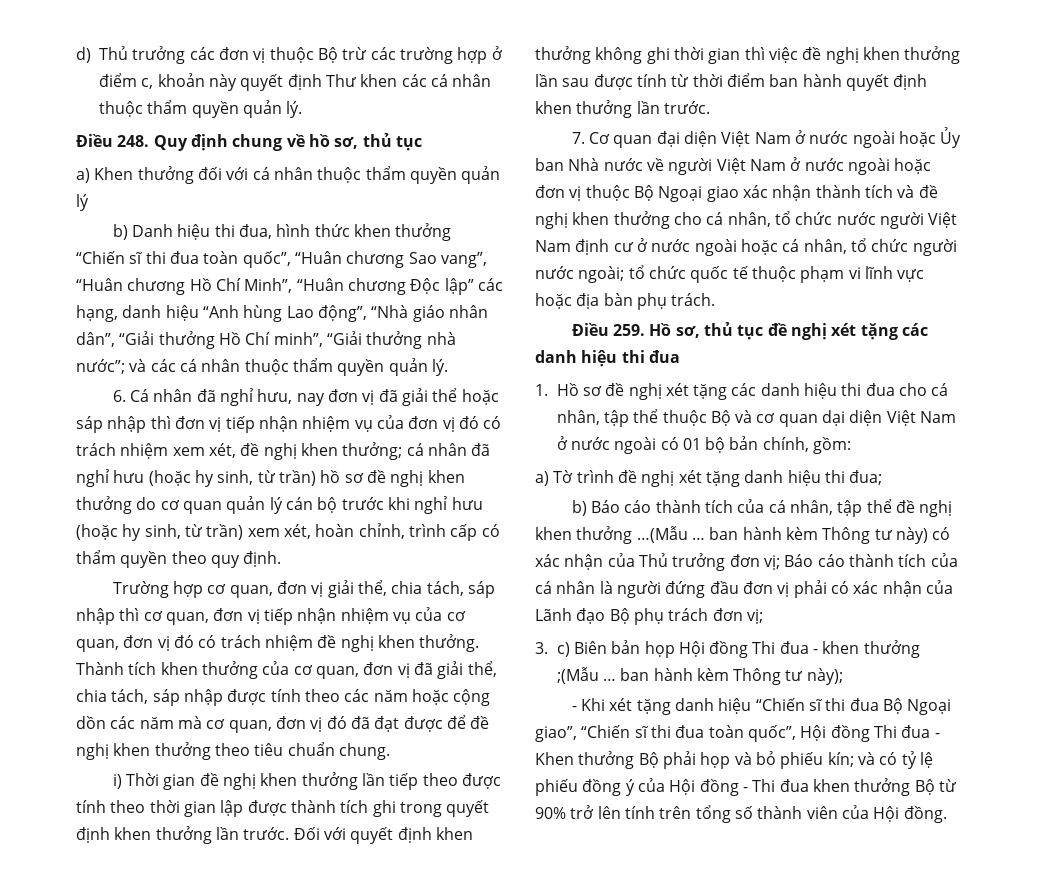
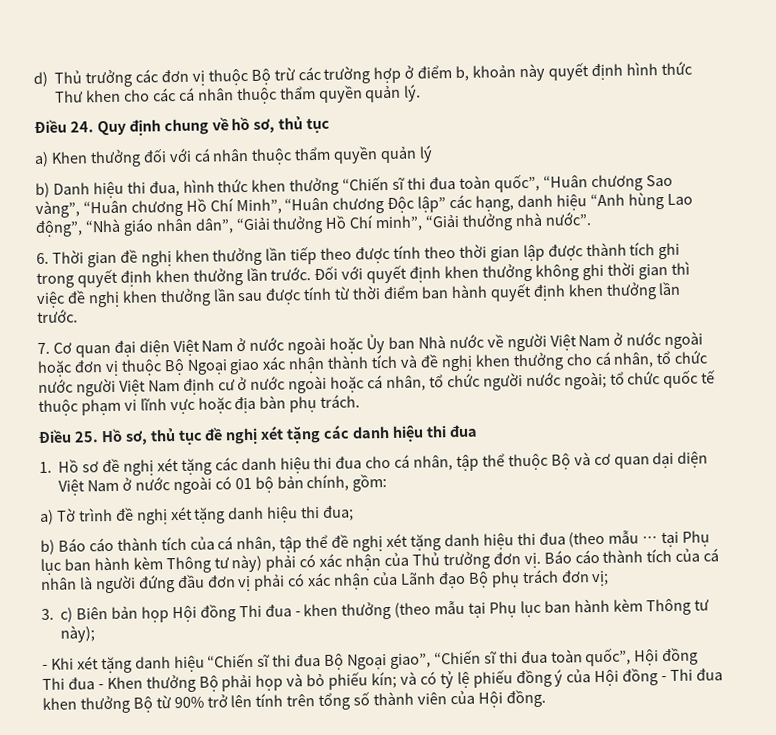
[141,78,154,89] c, -> [455,65,470,81] b,
(322, 82) none -> [625,61,692,76] hình thức
(398, 80) none -> [123,89,151,102] cho
[117,135,150,147] 248. -> [69,121,94,133] 24.
[440,252,487,268] vang”, -> [35,200,80,219] vàng”,
[76,358,448,376] [112,388,499,406] [76,415,502,433] [76,442,491,460] [76,469,465,487] [76,496,483,514] [76,523,500,541] [76,550,282,568] [112,580,495,598] [76,607,466,625] [76,634,480,652] [76,661,497,679] [76,689,491,706] [76,715,490,733] [76,742,390,760] [112,774,122,789] nước”; và các cá nhân thuộc thẩm quyền quản lý. // 6. Cá nhân đã nghỉ hưu, nay đơn vị đã giải thể hoặc sáp nhập thì đơn vị tiếp nhận nhiệm vụ của đơn vị đó có trách nhiệm xem xét, đề nghị khen thưởng; cá nhân đã nghỉ hưu (hoặc hy sinh, từ trần) hồ sơ đề nghị khen thưởng do cơ quan quản lý cán bộ trước khi nghỉ hưu (hoặc hy sinh, từ trần) xem xét, hoàn chỉnh, trình cấp có thẩm quyền theo quy định. // Trường hợp cơ quan, đơn vị giải thể, chia tách, sáp nhập thì cơ quan, đơn vị tiếp nhận nhiệm vụ của cơ quan, đơn vị đó có trách nhiệm đề nghị khen thưởng. Thành tích khen thưởng của cơ quan, đơn vị đã giải thể, chia tách, sáp nhập được tính theo các năm hoặc cộng dồn các năm mà cơ quan, đơn vị đó đã đạt được để đề nghị khen thưởng theo tiêu chuẩn chung. // i) -> [544,212,591,226] [36,252,49,265] nước”. // 6.
[613,324,646,336] 259. -> [73,431,99,443] 25.
[535,526,705,544] khen thưởng …(Mẫu … -> [385,530,711,551] [40,558,61,575] xét tặng danh hiệu thi đua (theo mẫu … tại Phụ lục
(928, 535) none -> [265,555,297,572] phải
[763,555,780,570] vị; -> [523,552,541,569] vị.
[556,667,616,684] ;(Mẫu … -> [394,600,541,618] (theo mẫu tại Phụ lục

